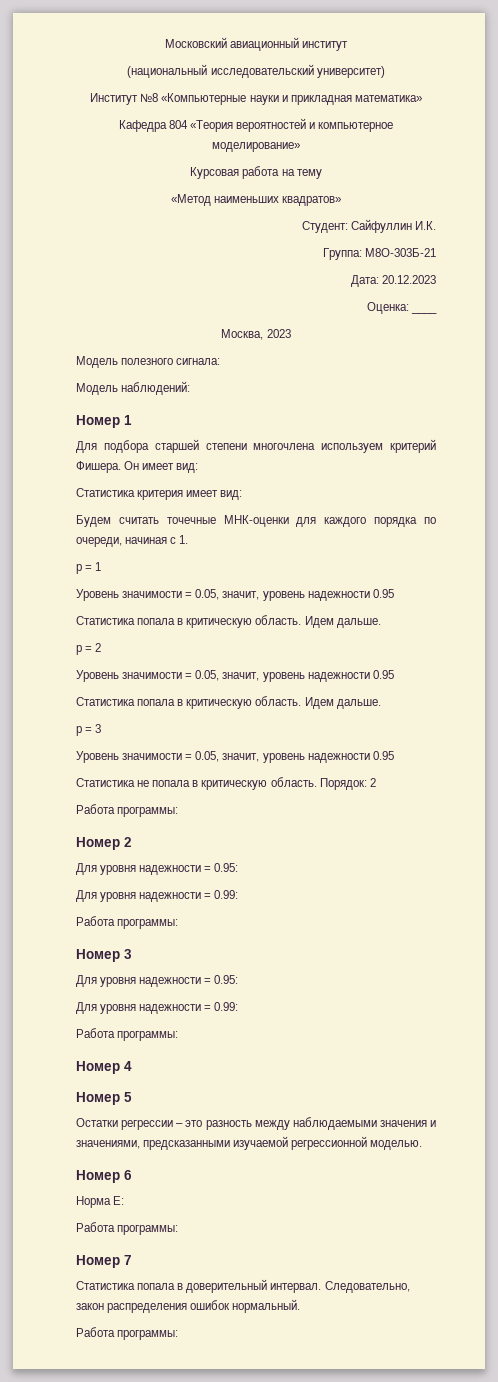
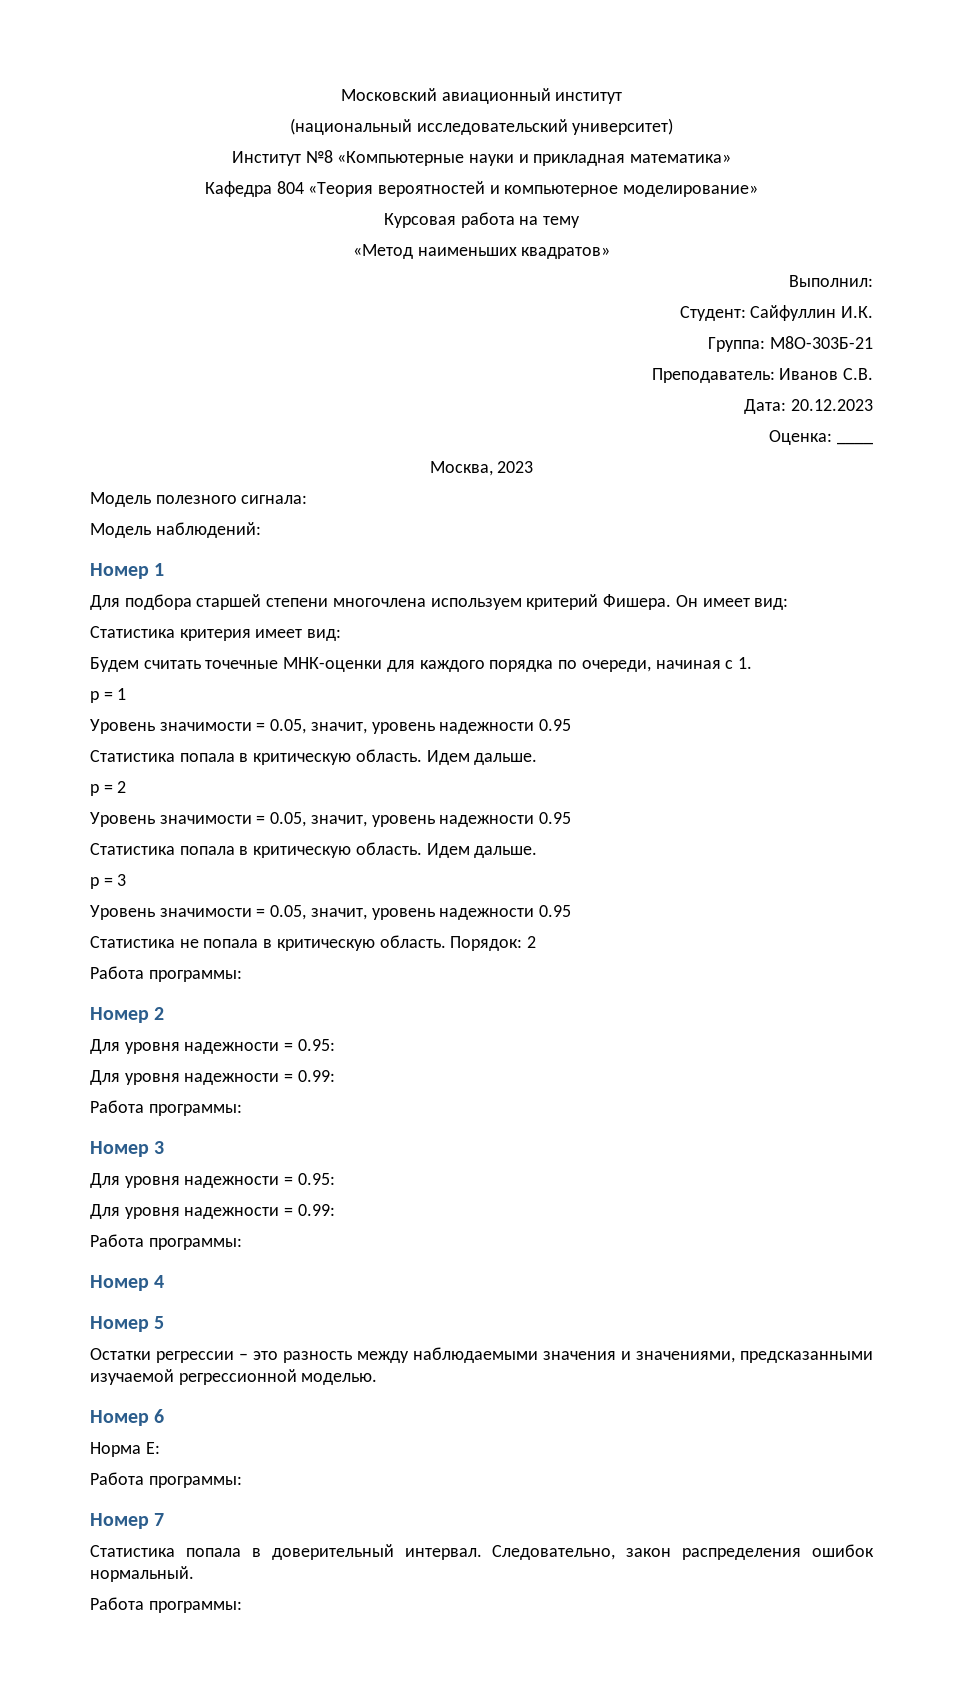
(342, 201) none -> [789,275,873,287] // Выполнил:
(436, 252) none -> [651,368,873,383] // Преподаватель: Иванов С.В.

